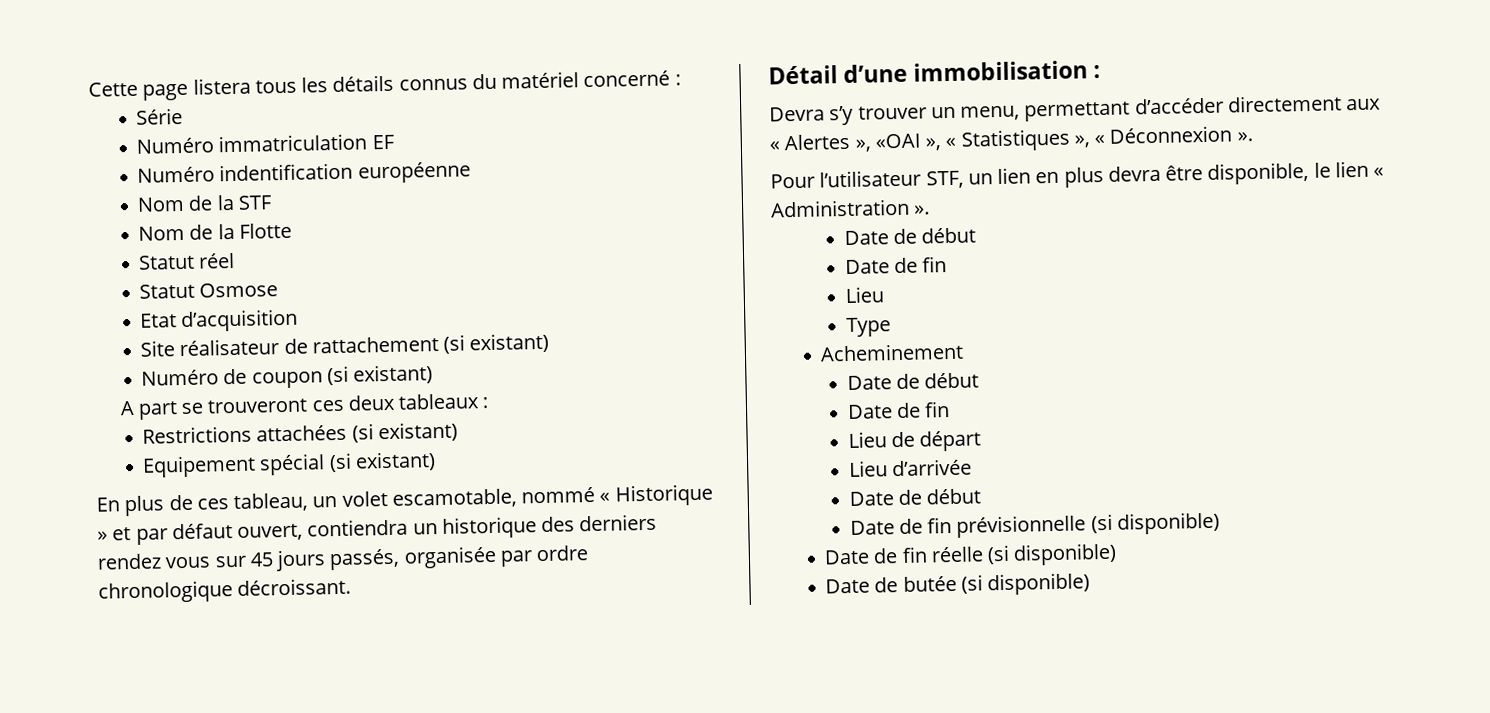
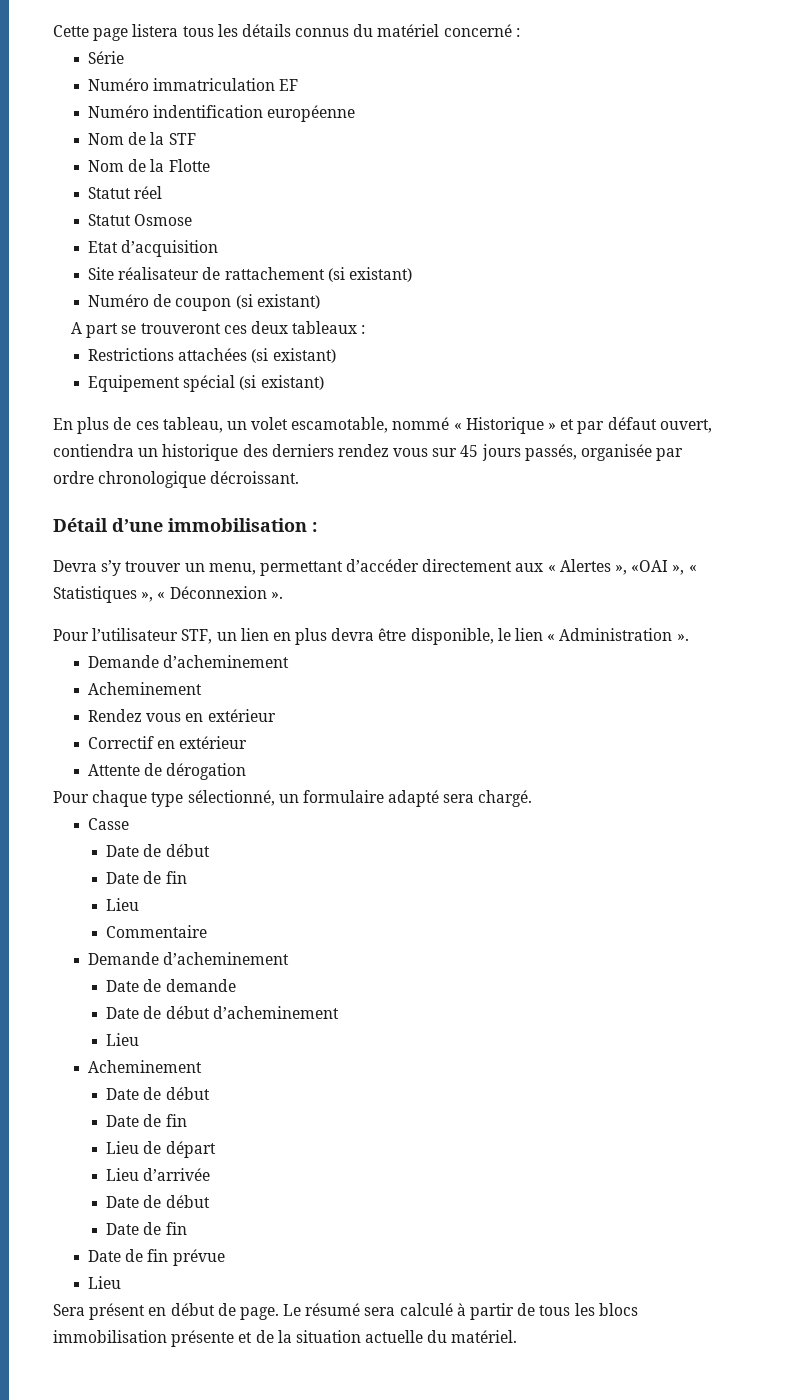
(931, 210) none -> [88,655,290,668] [88,682,203,695] [88,709,276,722] [88,736,248,749] [88,763,247,780] [53,790,533,807] [88,818,130,830] // Demande d’acheminement // Acheminement // Rendez vous en extérieur // Correctif en extérieur // Attente de dérogation // Pour chaque type sélectionné, un formulaire adapté sera chargé. // Casse
[845,317,891,338] Type -> [106,925,208,938] [88,952,290,965] [106,979,236,992] [106,1006,339,1019] [106,1033,140,1046] Commentaire // Demande d’acheminement // Date de demande // Date de début d’acheminement // Lieu
[956,511,1220,538] [824,542,1118,566] [825,572,1091,596] prévisionnelle (si disponible) // Date de fin réelle (si disponible) // Date de butée (si disponible) -> [88,1249,225,1266] [88,1276,122,1289] [53,1303,638,1320] [53,1330,518,1347] // Date de fin prévue // Lieu // Sera présent en début de page. Le résumé sera calculé à partir de tous les blocs immobilisation présente et de la situation actuelle du matériel.

